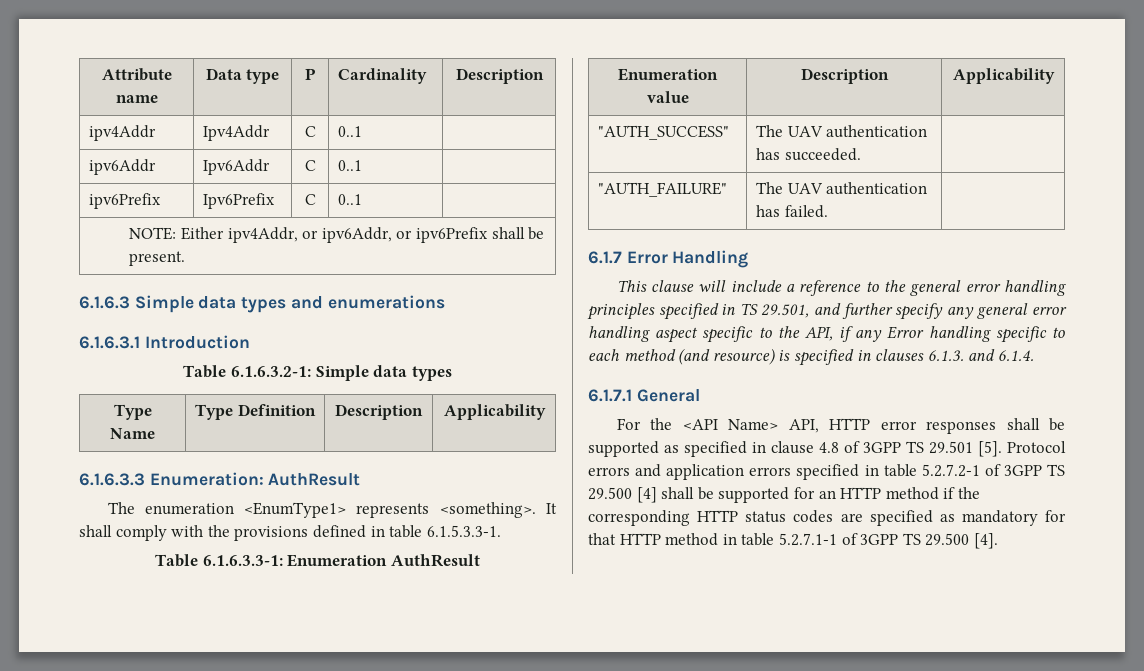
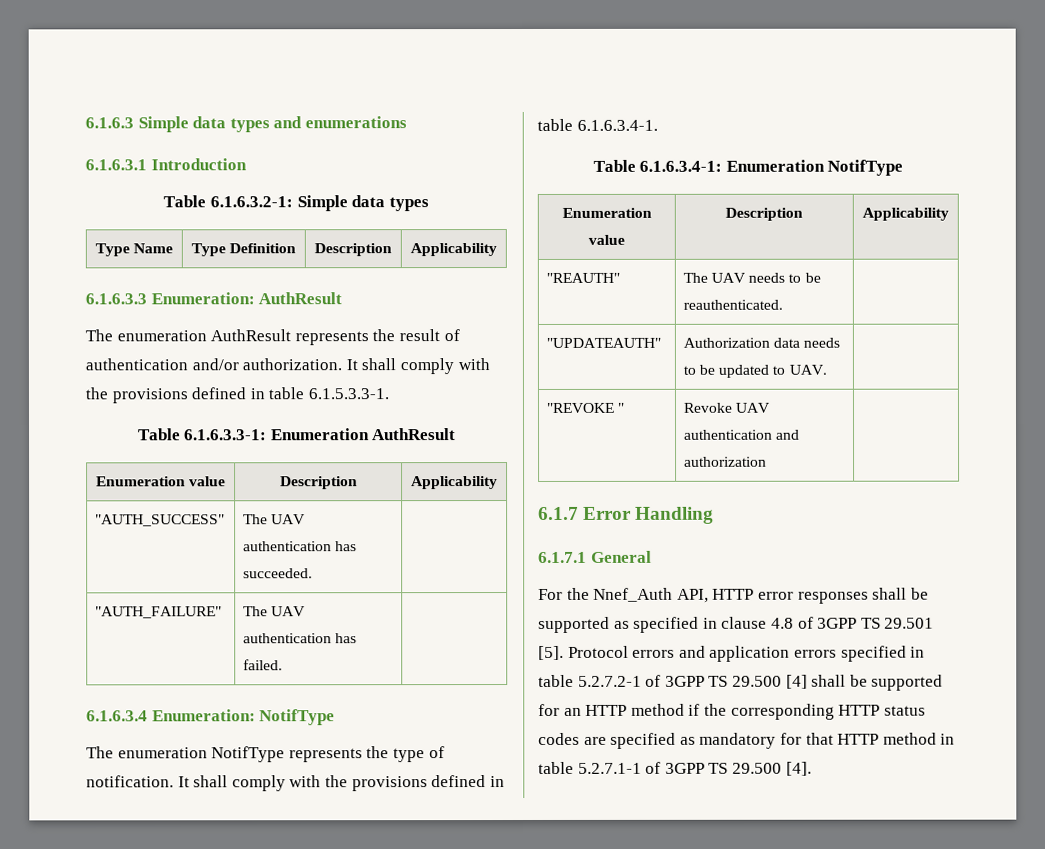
[101,68,172,81] [115,95,158,103] [205,68,280,84] [305,68,316,80] [338,68,428,84] [455,68,544,84] [89,125,157,141] [203,125,271,141] [304,126,316,137] [338,126,363,137] [89,159,157,175] [203,159,271,175] [304,160,316,171] [338,160,363,171] [89,193,162,209] [203,193,276,209] [304,194,316,205] [338,194,363,205] [129,227,545,243] [129,251,186,266] Attribute name | Data type | P | Cardinality | Description // ipv4Addr | Ipv4Addr | C | 0..1 | // ipv6Addr | Ipv6Addr | C | 0..1 | // ipv6Prefix | Ipv6Prefix | C | 0..1 | // NOTE: Either ipv4Addr, or ipv6Addr, or ipv6Prefix shall be present. // -> (85, 123) none
[244,502,536,518] <EnumType1> represents <something>. -> [210,329,460,346] [85,358,343,371] AuthResult represents the result of authentication and/or authorization.
[588,250,749,268] [616,280,1066,296] [587,303,1067,320] [588,326,1065,343] [588,348,1034,366] 6.1.7 Error Handling // This clause will include a reference to the general error handling principles specified in TS 29.501, and further specify any general error handling aspect specific to the API, if any Error handling specific to each method (and resource) is specified in clauses 6.1.3. and 6.1.4. -> [86,709,336,726] [86,746,445,763] [86,775,505,792] [537,118,658,131] [592,159,904,176] [561,207,652,218] [588,234,625,245] [725,207,803,221] [862,207,949,221] [545,272,620,283] [682,272,821,283] [682,299,783,310] [545,337,661,348] [682,337,841,348] [682,364,827,378] [545,402,625,413] [682,402,771,413] [683,429,801,440] [683,456,767,467] [538,506,715,524] 6.1.6.3.4 Enumeration: NotifType // The enumeration NotifType represents the type of notification. It shall comply with the provisions defined in table 6.1.6.3.4-1. // Table 6.1.6.3.4-1: Enumeration NotifType // Enumeration value | Description | Applicability // "REAUTH" | The UAV needs to be reauthenticated. | // "UPDATEAUTH" | Authorization data needs to be updated to UAV. | // "REVOKE " | Revoke UAV authentication and authorization | // 6.1.7 Error Handling
[682,419,779,430] <API Name> -> [593,587,674,602] Nnef_Auth

